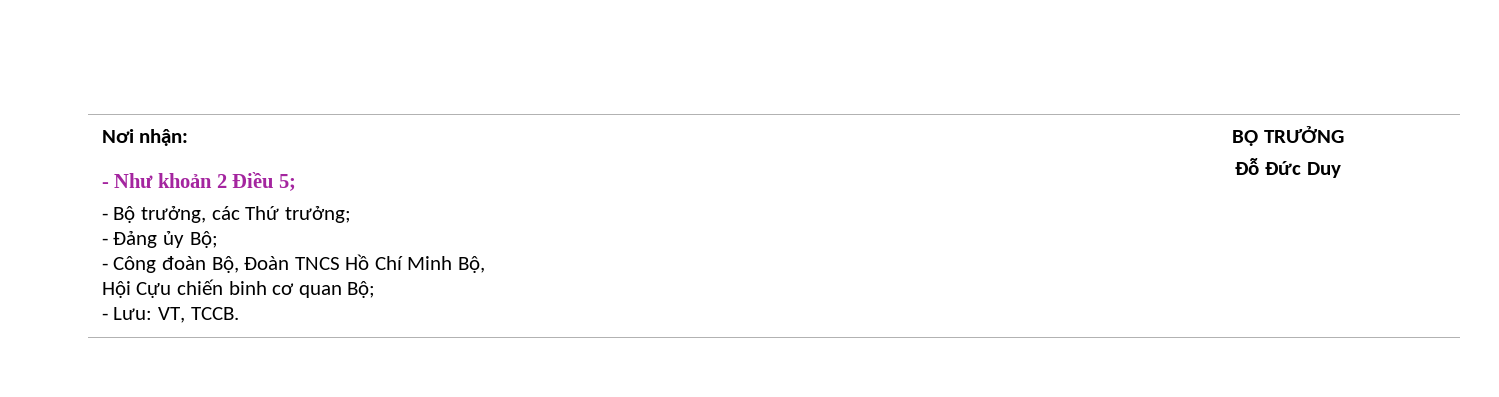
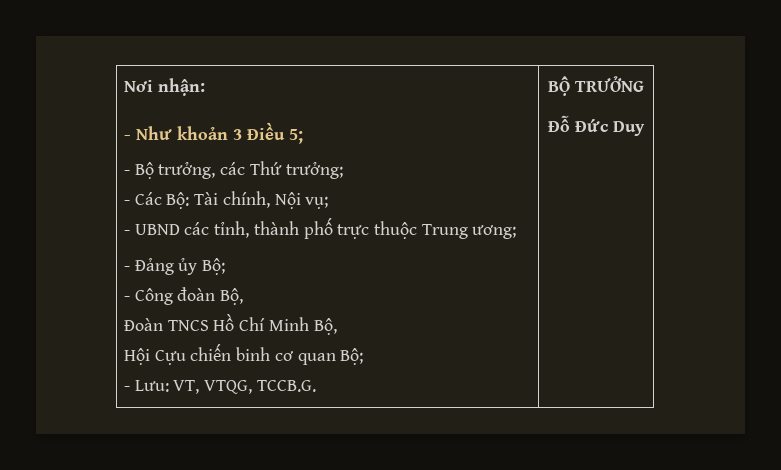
[216,174,227,188] 2 -> [232,129,242,140] 3
(351, 214) none -> [123,191,329,209] [123,217,517,239] // - Các Bộ: Tài chính, Nội vụ; // - UBND các tỉnh, thành phố trực thuộc Trung ương;
(239, 264) none -> (244, 296) //
[190,307,239,320] TCCB. -> [204,380,316,394] VTQG, TCCB.G.

